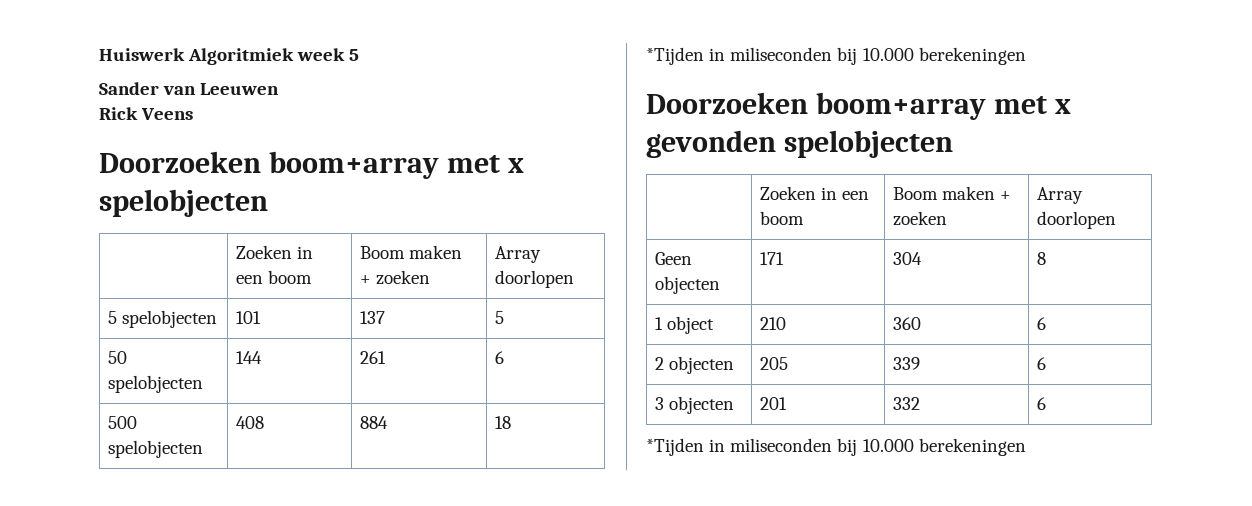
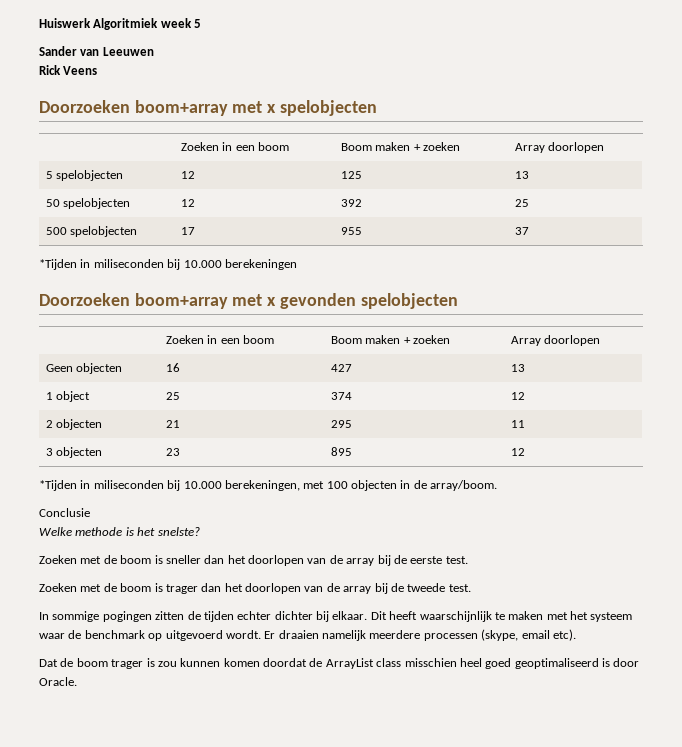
[236,311,262,324] [360,311,386,324] [495,311,505,324] 101 | 137 | 5 -> [180,171,195,179] [340,171,362,179] [514,171,529,179] 12 | 125 | 13
[236,351,263,364] [360,351,387,364] [495,351,505,364] 144 | 261 | 6 -> [180,199,195,207] [340,199,362,207] [514,199,529,207] 12 | 392 | 25
[236,416,265,429] [360,416,389,429] [495,416,512,429] 408 | 884 | 18 -> [180,227,195,235] [340,227,362,235] [514,227,529,235] 17 | 955 | 37
[760,252,785,265] [893,252,923,265] [1037,252,1047,265] 171 | 304 | 8 -> [165,363,180,372] [330,364,352,372] [510,364,525,372] 16 | 427 | 13
[760,317,787,330] [893,317,922,330] [1037,317,1047,330] 210 | 360 | 6 -> [165,392,180,400] [330,392,352,400] [510,392,525,400] 25 | 374 | 12
[760,357,789,370] [893,357,921,370] [1037,357,1047,370] 205 | 339 | 6 -> [165,420,180,428] [330,420,352,428] [510,420,525,428] 21 | 295 | 11
[760,397,788,410] [893,397,921,410] [1037,397,1047,410] [646,438,1026,456] 201 | 332 | 6 // *Tijden in miliseconden bij 10.000 berekeningen -> [165,448,180,456] [330,447,352,456] [510,448,525,456] [39,480,498,491] [39,508,90,517] [39,527,200,536] [39,555,468,566] [39,583,471,594] [39,611,633,622] [39,629,576,641] [39,658,640,669] [39,677,77,686] 23 | 895 | 12 // *Tijden in miliseconden bij 10.000 berekeningen, met 100 objecten in de array/boom. // Conclusie // Welke methode is het snelste? // Zoeken met de boom is sneller dan het doorlopen van de array bij de eerste test. // Zoeken met de boom is trager dan het doorlopen van de array bij de tweede test. // In sommige pogingen zitten de tijden echter dichter bij elkaar. Dit heeft waarschijnlijk te maken met het systeem waar de benchmark op uitgevoerd wordt. Er draaien namelijk meerdere processen (skype, email etc). // Dat de boom trager is zou kunnen komen doordat de ArrayList class misschien heel goed geoptimaliseerd is door Oracle.

